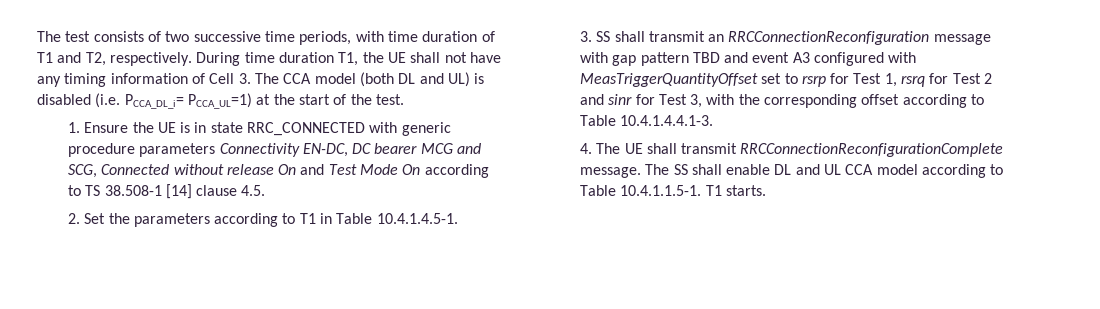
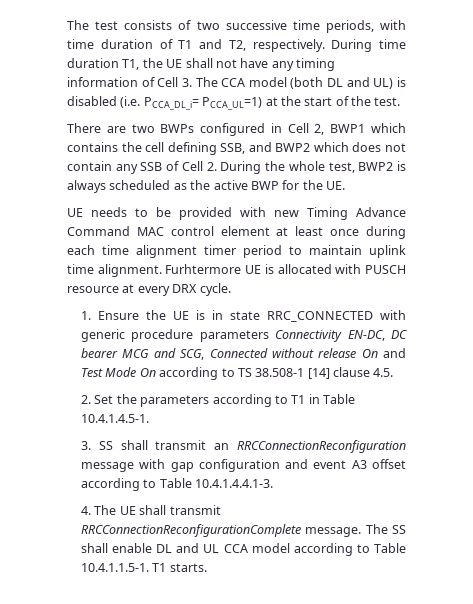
(404, 99) none -> [67,123,406,136] [67,142,406,155] [67,161,407,174] [67,180,345,193] [67,207,406,220] [67,226,406,239] [67,245,406,258] [67,264,407,277] [67,283,231,296] // There are two BWPs configured in Cell 2, BWP1 which contains the cell defining SSB, and BWP2 which does not contain any SSB of Cell 2. During the whole test, BWP2 is always scheduled as the active BWP for the UE. // UE needs to be provided with new Timing Advance Command MAC control element at least once during each time alignment timer period to maintain uplink time alignment. Furhtermore UE is allocated with PUSCH resource at every DRX cycle.
[640,52,720,66] pattern TBD -> [198,459,280,472] configuration
[814,52,917,66] [579,73,993,87] [579,94,858,108] configured with MeasTriggerQuantityOffset set to rsrp for Test 1, rsrq for Test 2 and sinr for Test 3, with the corresponding -> (367, 464) none

